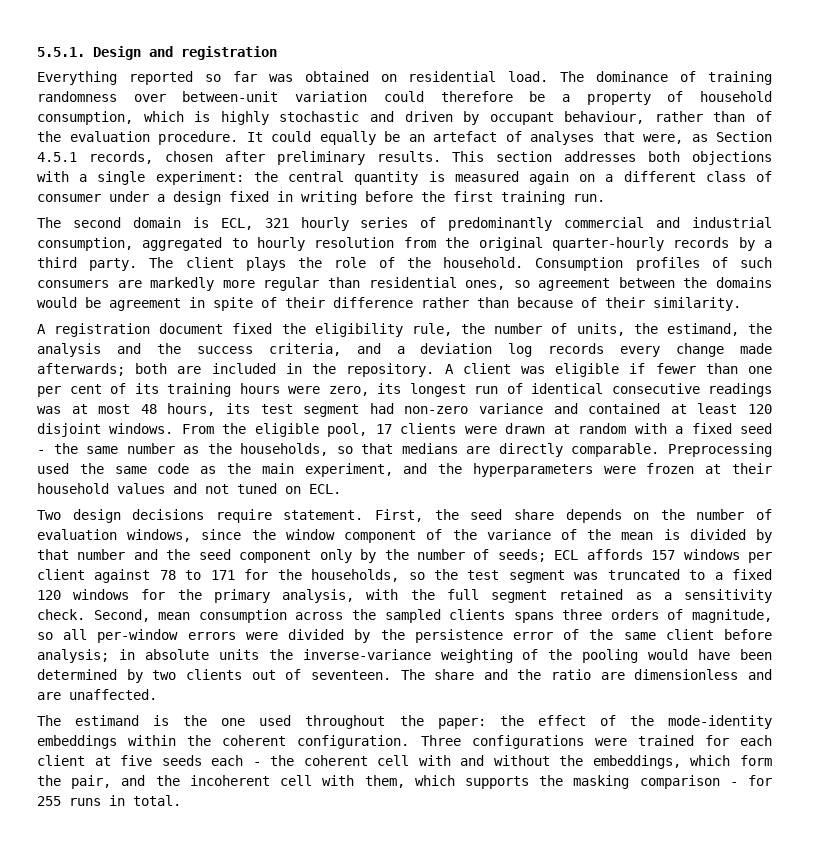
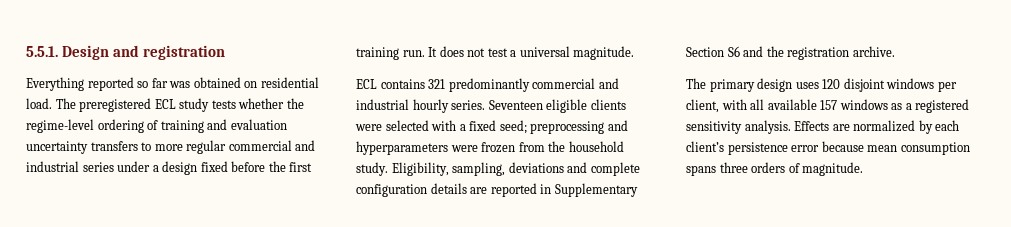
[596,71,772,85] [37,91,773,105] [37,111,773,125] [37,131,772,145] [37,151,772,165] [37,171,772,185] [37,194,101,202] dominance of training randomness over between-unit variation could therefore be a property of household consumption, which is highly stochastic and driven by occupant behaviour, rather than of the evaluation procedure. It could equally be an artefact of analyses that were, as Section 4.5.1 records, chosen after preliminary results. This section addresses both objections with a single experiment: the central quantity is measured again on a different class of consumer -> [79,98,304,112] [26,119,287,133] [26,140,316,154] [26,161,114,172] preregistered ECL study tests whether the regime-level ordering of training and evaluation uncertainty transfers to more regular commercial and industrial series
[277,191,357,205] in writing -> (228, 166) none
[37,217,772,231] [37,237,773,251] [37,257,773,271] [37,277,773,291] [37,297,741,311] [37,323,773,337] [37,343,772,357] [37,363,772,377] [37,383,772,397] [37,403,773,417] [37,423,772,437] [37,443,773,457] [37,463,773,477] [37,483,341,494] [37,509,773,523] [37,529,772,543] [37,549,772,563] [37,569,772,583] [37,589,773,603] [37,609,773,623] [37,629,772,643] [37,649,772,663] [37,669,772,683] [37,689,157,700] [37,715,773,729] [37,735,773,749] [37,755,772,769] [37,775,772,789] [37,795,181,806] // The second domain is ECL, 321 hourly series of predominantly commercial and industrial consumption, aggregated to hourly resolution from the original quarter-hourly records by a third party. The client plays the role of the household. Consumption profiles of such consumers are markedly more regular than residential ones, so agreement between the domains would be agreement in spite of their difference rather than because of their similarity. // A registration document fixed the eligibility rule, the number of units, the estimand, the analysis and the success criteria, and a deviation log records every change made afterwards; both are included in the repository. A client was eligible if fewer than one per cent of its training hours were zero, its longest run of identical consecutive readings was at most 48 hours, its test segment had non-zero variance and contained at least 120 disjoint windows. From the eligible pool, 17 clients were drawn at random with a fixed seed - the same number as the households, so that medians are directly comparable. Preprocessing used the same code as the main experiment, and the hyperparameters were frozen at their household values and not tuned on ECL. // Two design decisions require statement. First, the seed share depends on the number of evaluation windows, since the window component of the variance of the mean is divided by that number and the seed component only by the number of seeds; ECL affords 157 windows per client against 78 to 171 for the households, so the test segment was truncated to a fixed 120 windows for the primary analysis, with the full segment retained as a sensitivity check. Second, mean consumption across the sampled clients spans three orders of magnitude, so all per-window errors were divided by the persistence error of the same client before analysis; in absolute units the inverse-variance weighting of the pooling would have been determined by two clients out of seventeen. The share and the ratio are dimensionless and are unaffected. // The estimand is the one used throughout the paper: the effect of the mode-identity embeddings within the coherent configuration. Three configurations were trained for each client at five seeds each - the coherent cell with and without the embeddings, which form the pair, and the incoherent cell with them, which supports the masking comparison - for 255 runs in total. -> [428,46,635,60] [356,78,619,92] [356,99,626,113] [355,120,628,134] [356,141,624,155] [356,162,640,176] [356,183,638,197] [686,46,895,60] [686,78,957,92] [686,99,970,113] [686,120,960,134] [686,141,970,155] [686,162,864,176] It does not test a universal magnitude. // ECL contains 321 predominantly commercial and industrial hourly series. Seventeen eligible clients were selected with a fixed seed; preprocessing and hyperparameters were frozen from the household study. Eligibility, sampling, deviations and complete configuration details are reported in Supplementary Section S6 and the registration archive. // The primary design uses 120 disjoint windows per client, with all available 157 windows as a registered sensitivity analysis. Effects are normalized by each client’s persistence error because mean consumption spans three orders of magnitude.

